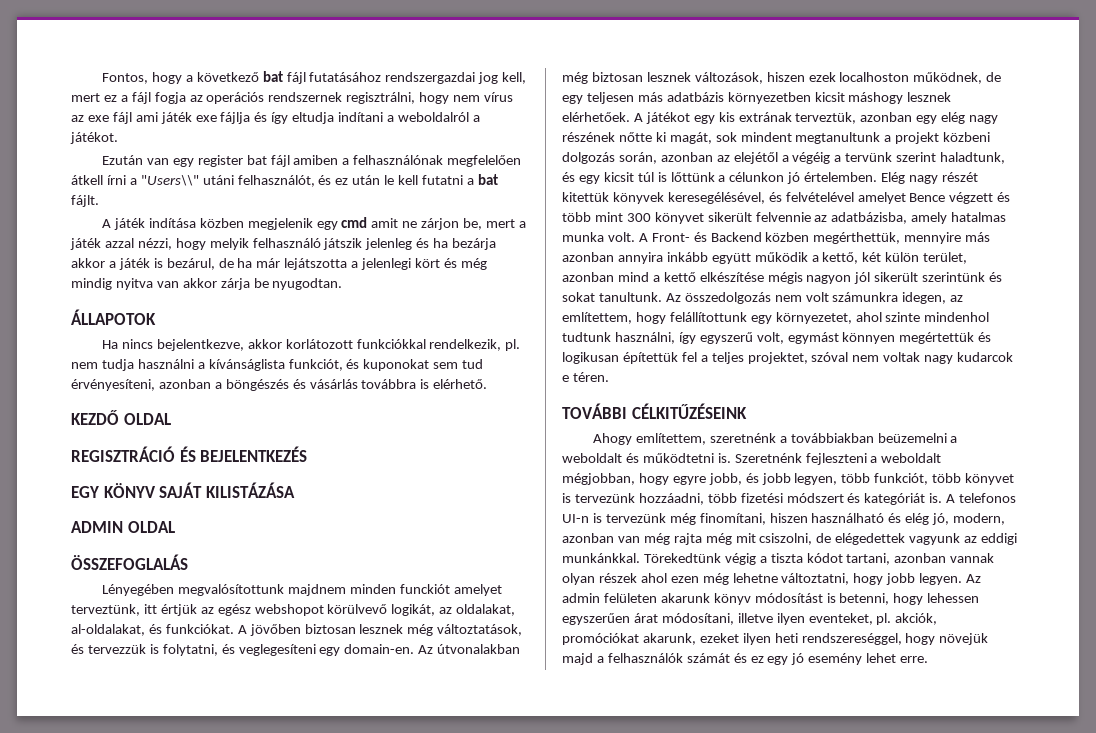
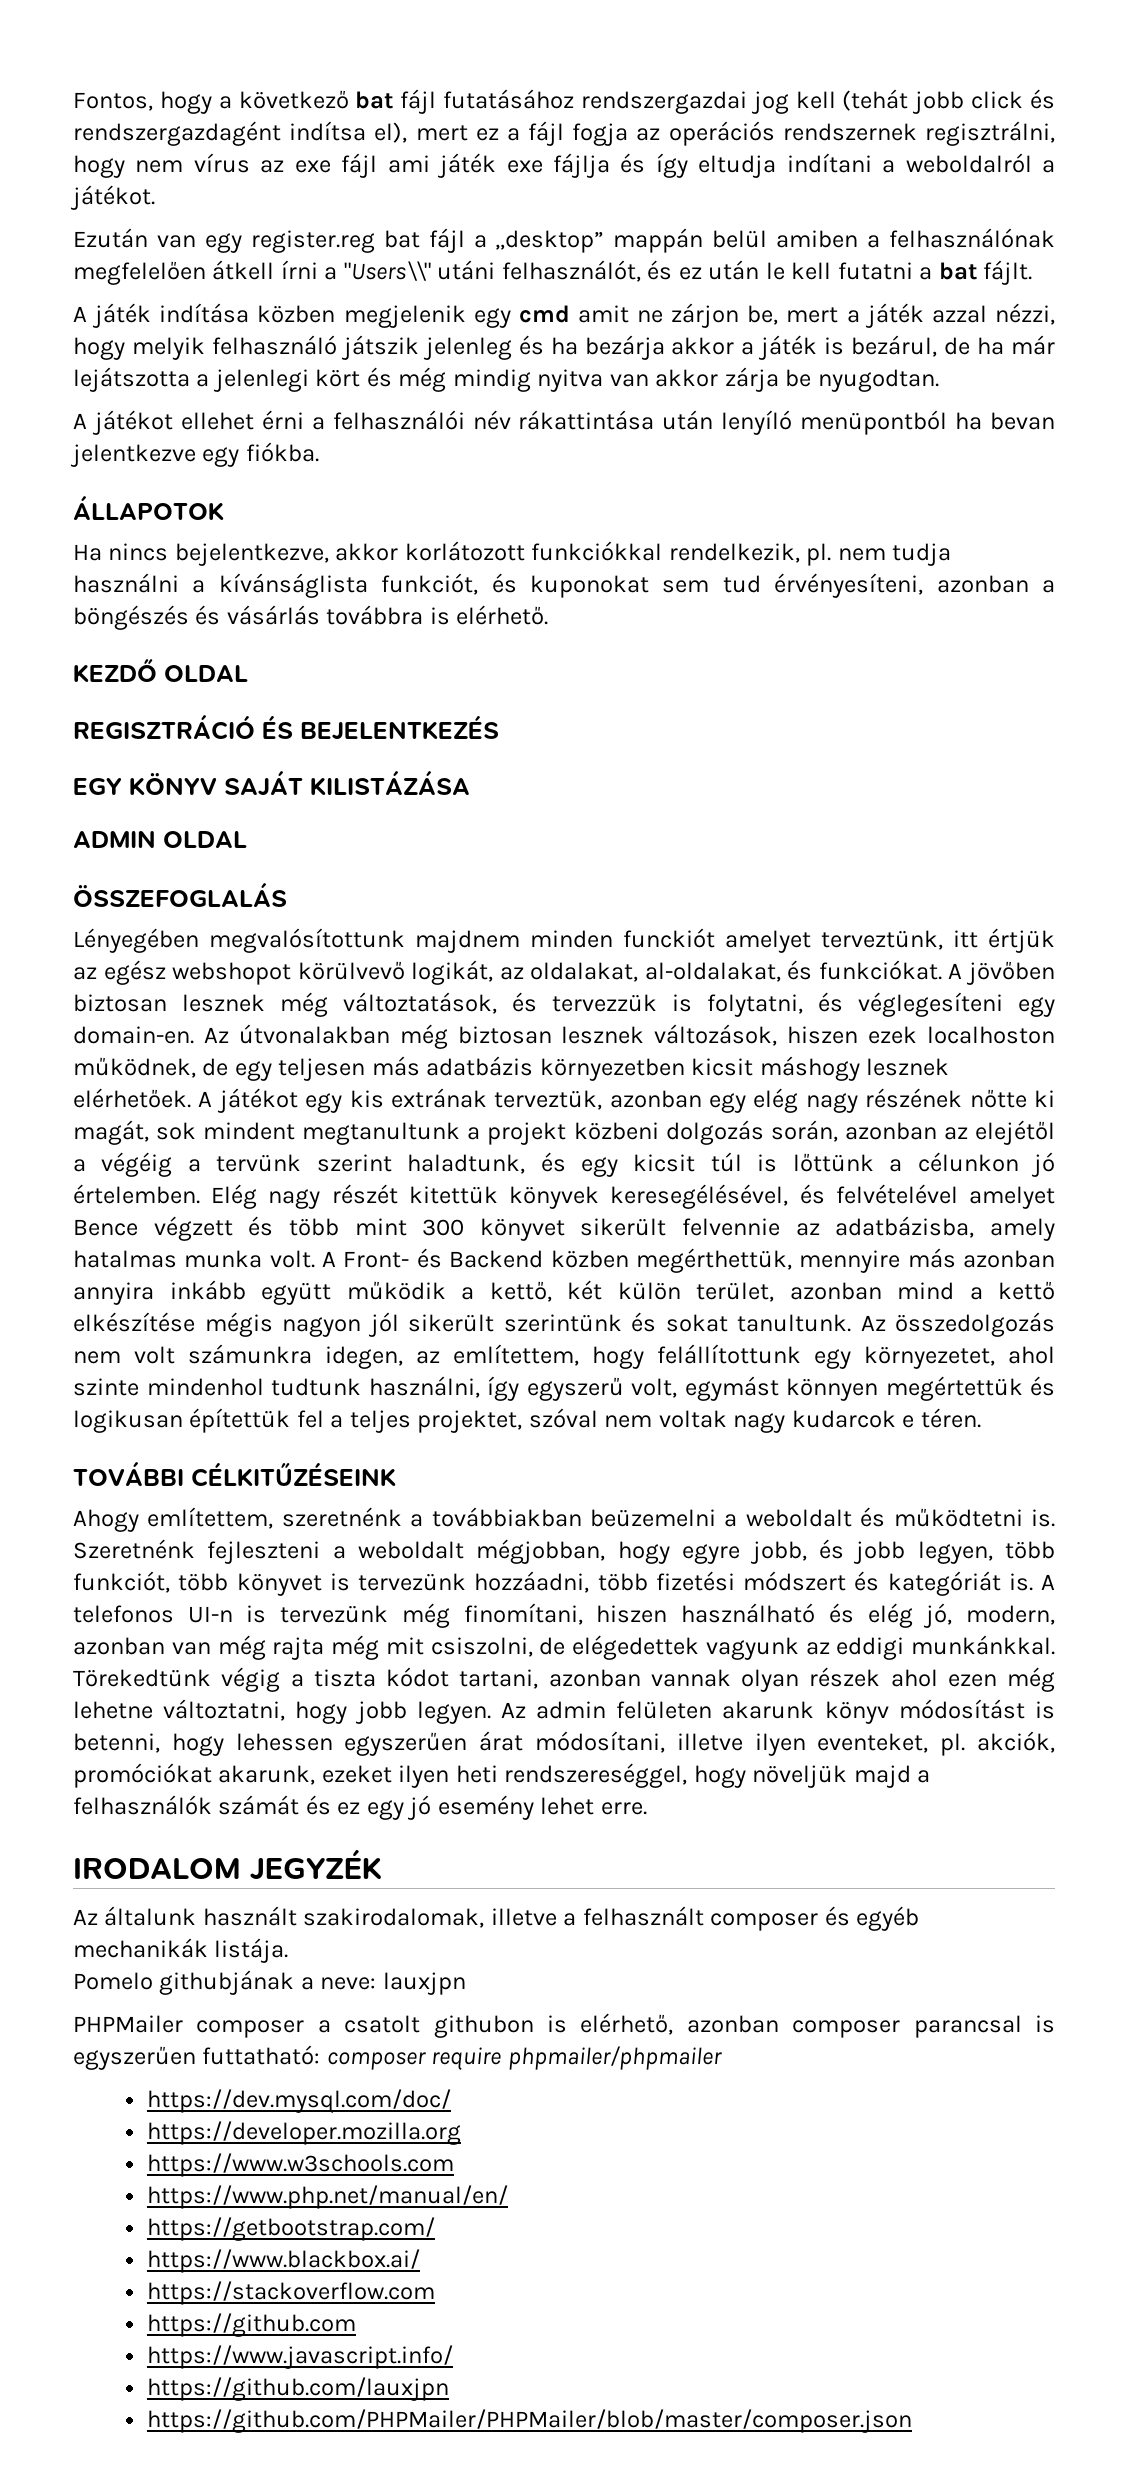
[502,72,527,84] kell, -> [795,89,1055,114] [73,121,408,146] kell (tehát jobb click és rendszergazdagént indítsa el),
[197,155,290,167] register bat fájl -> [250,228,768,253] register.reg bat fájl a „desktop” mappán belül
(343, 284) none -> [73,410,1055,435] [70,442,319,467] // A játékot ellehet érni a felhasználói név rákattintása után lenyíló menüpontból ha bevan jelentkezve egy fiókba.
[238,644,316,656] veglegesíteni -> [858,992,1003,1017] véglegesíteni
[939,633,989,645] növejük -> [752,1765,848,1788] növeljük
(929, 659) none -> [73,1848,382,1881] [73,1906,920,1931] [73,1938,289,1963] [73,1970,466,1995] [73,2013,1055,2038] [73,2045,722,2070] [147,2089,452,2113] [147,2121,462,2145] [147,2153,455,2177] [147,2185,509,2209] [147,2217,436,2241] [147,2249,421,2273] [147,2281,436,2305] [147,2313,357,2337] [147,2345,454,2369] [147,2377,450,2401] [147,2409,913,2433] // IRODALOM JEGYZÉK // Az általunk használt szakirodalomak, illetve a felhasznált composer és egyéb mechanikák listája. // Pomelo githubjának a neve: lauxjpn // PHPMailer composer a csatolt githubon is elérhető, azonban composer parancsal is egyszerűen futtatható: composer require phpmailer/phpmailer // https://dev.mysql.com/doc/ // https://developer.mozilla.org // https://www.w3schools.com // https://www.php.net/manual/en/ // https://getbootstrap.com/ // https://www.blackbox.ai/ // https://stackoverflow.com // https://github.com // https://www.javascript.info/ // https://github.com/lauxjpn // https://github.com/PHPMailer/PHPMailer/blob/master/composer.json

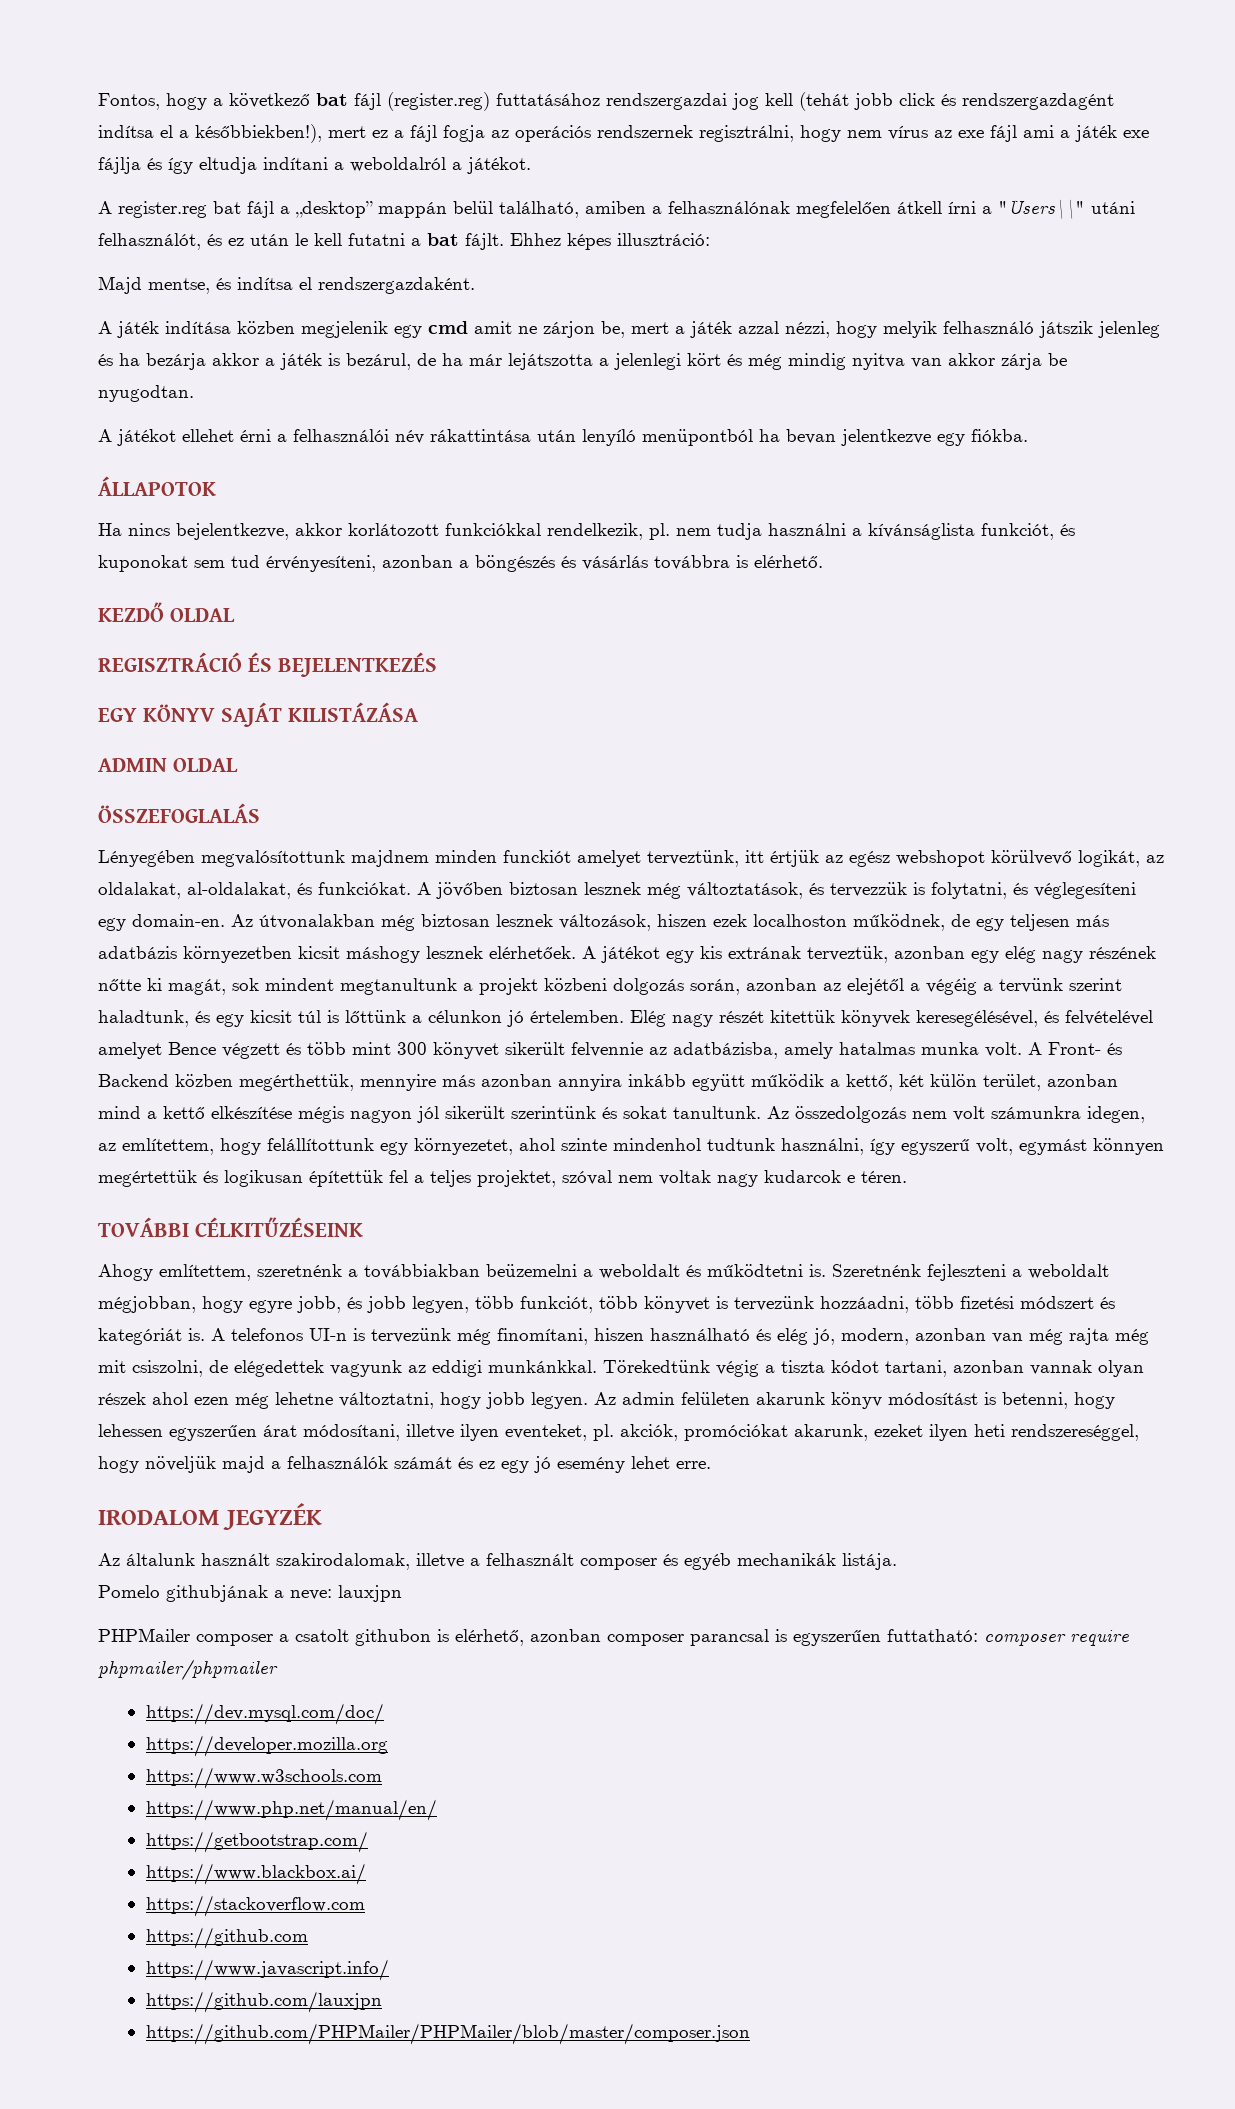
[443,89,575,109] futatásához -> [387,92,600,111] (register.reg) futtatásához
[374,122,408,143] el), -> [160,124,322,143] el a későbbiekben!),
(430, 164) none -> [1060,130,1070,138] a
[73,228,242,253] Ezután van egy -> [98,201,112,214] A
(768, 239) none -> [499,201,579,218] található,
(1033, 272) none -> [510,233,710,250] [98,276,475,294] Ehhez képes illusztráció: // Majd mentse, és indítsa el rendszergazdaként.

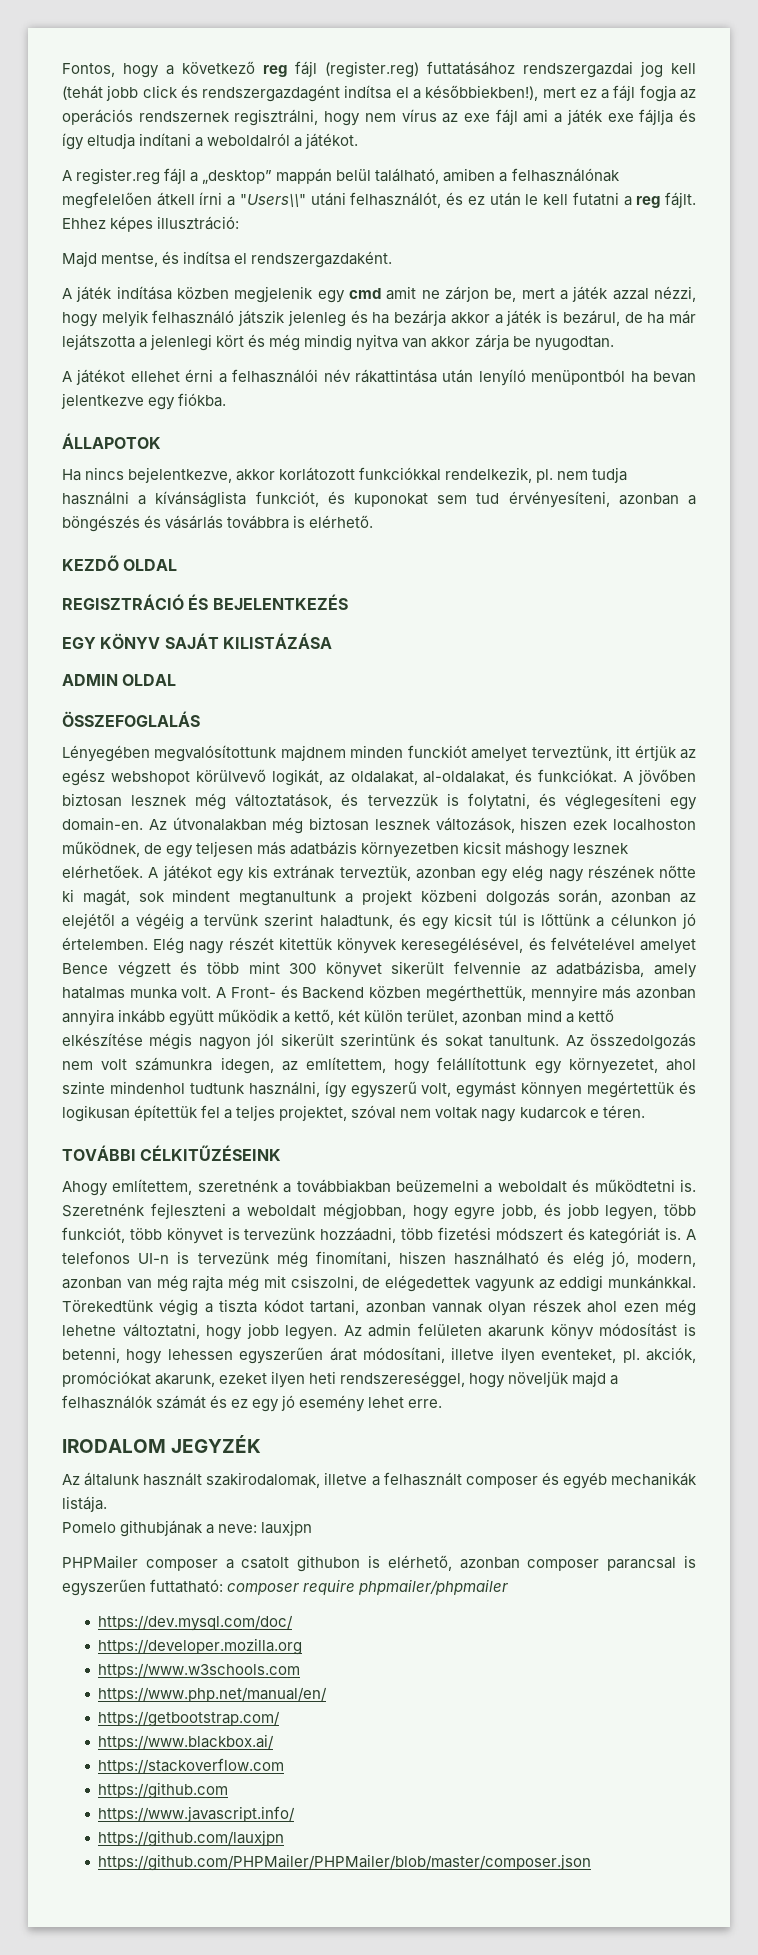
[316,93,348,106] bat -> [263,65,287,77] reg
[213,201,241,214] bat -> (161, 176) none
[427,233,459,246] bat -> [636,196,661,208] reg

